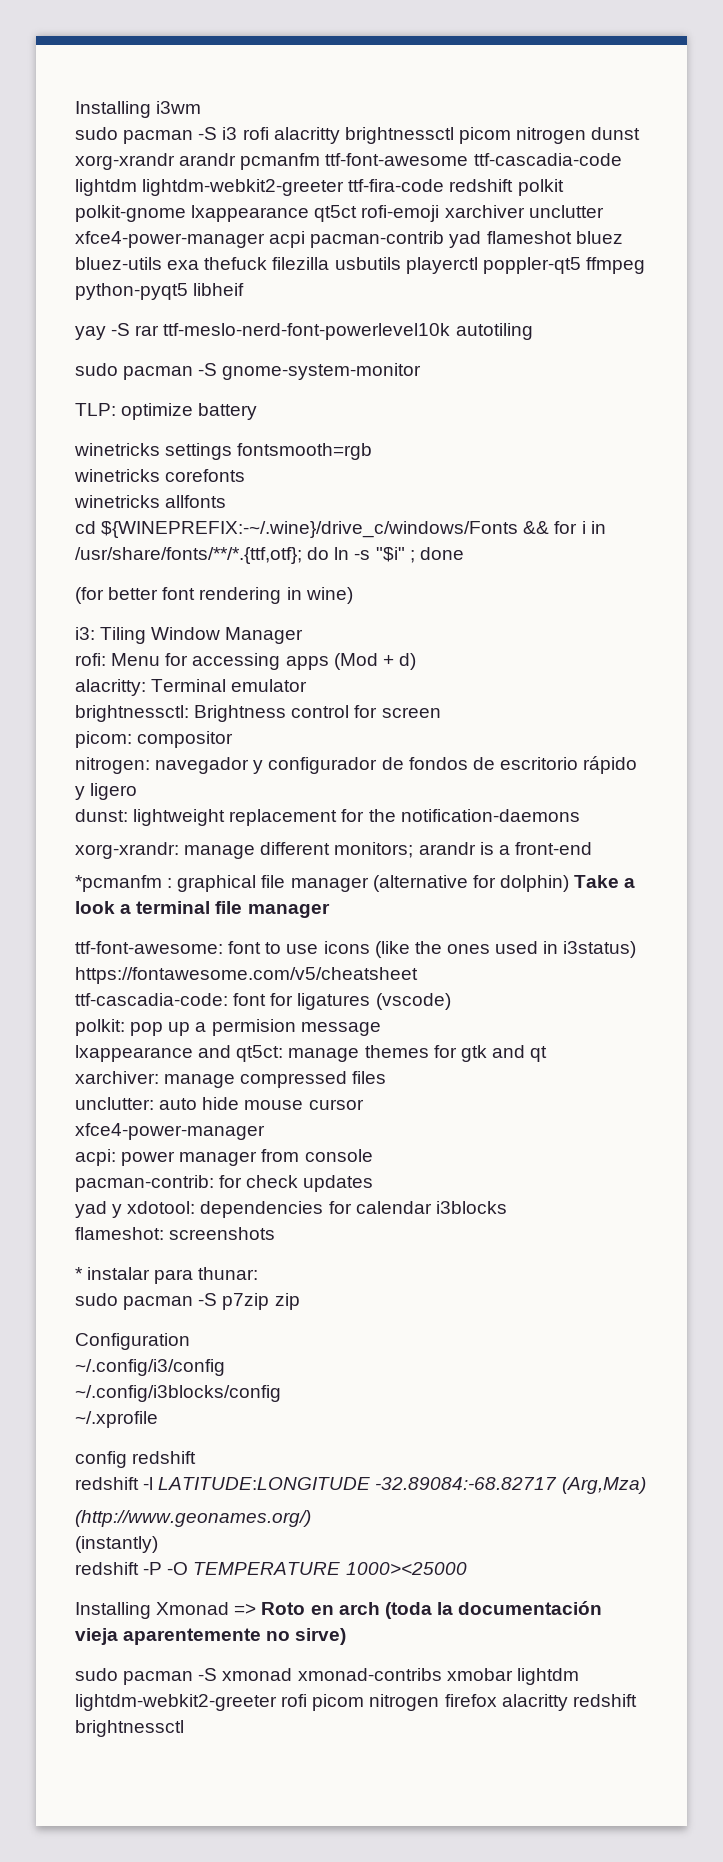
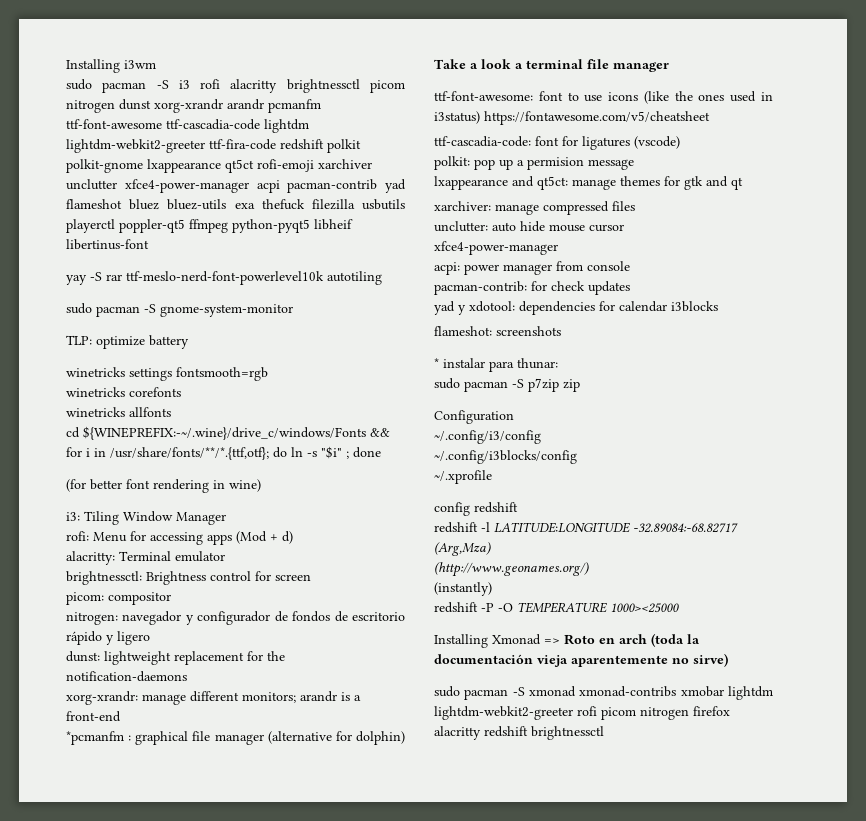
(245, 289) none -> [66,239,149,250] libertinus-font

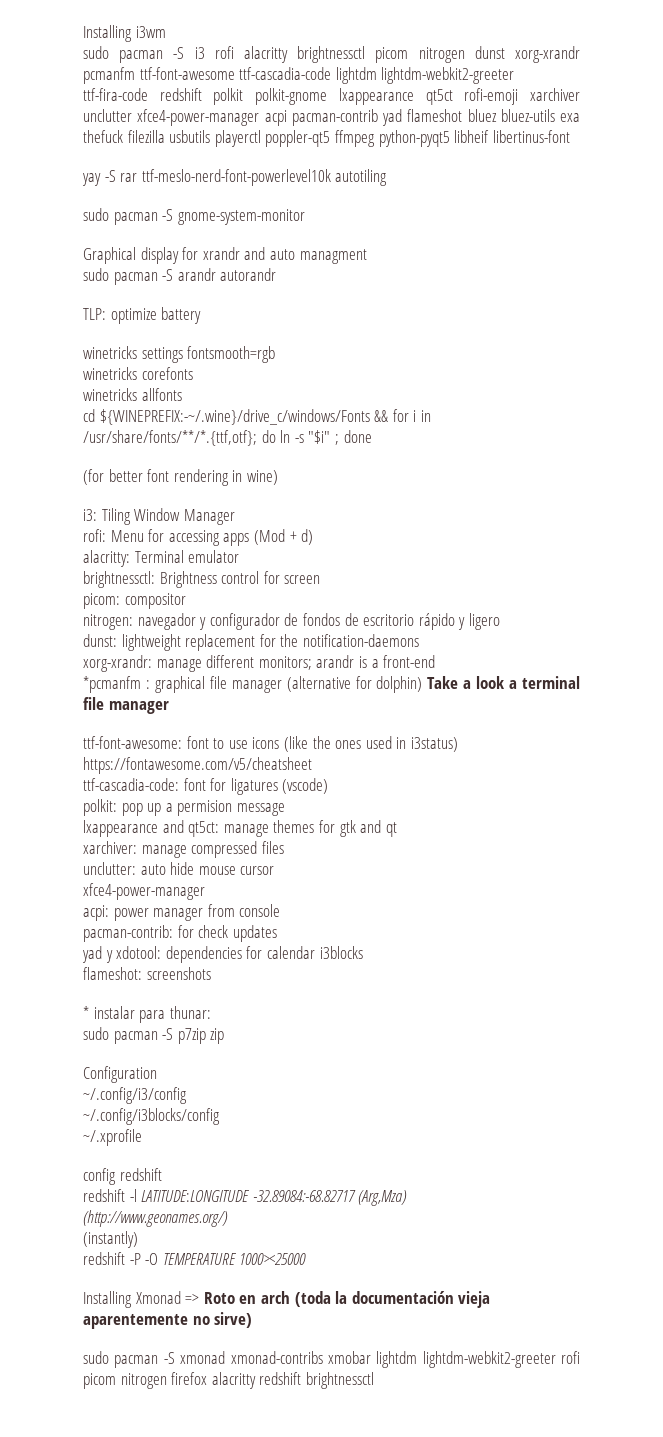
[227,99,264,110] arandr -> (580, 54) none
(293, 310) none -> [83,247,367,264] [83,268,277,285] // Graphical display for xrandr and auto managment // sudo pacman -S arandr autorandr

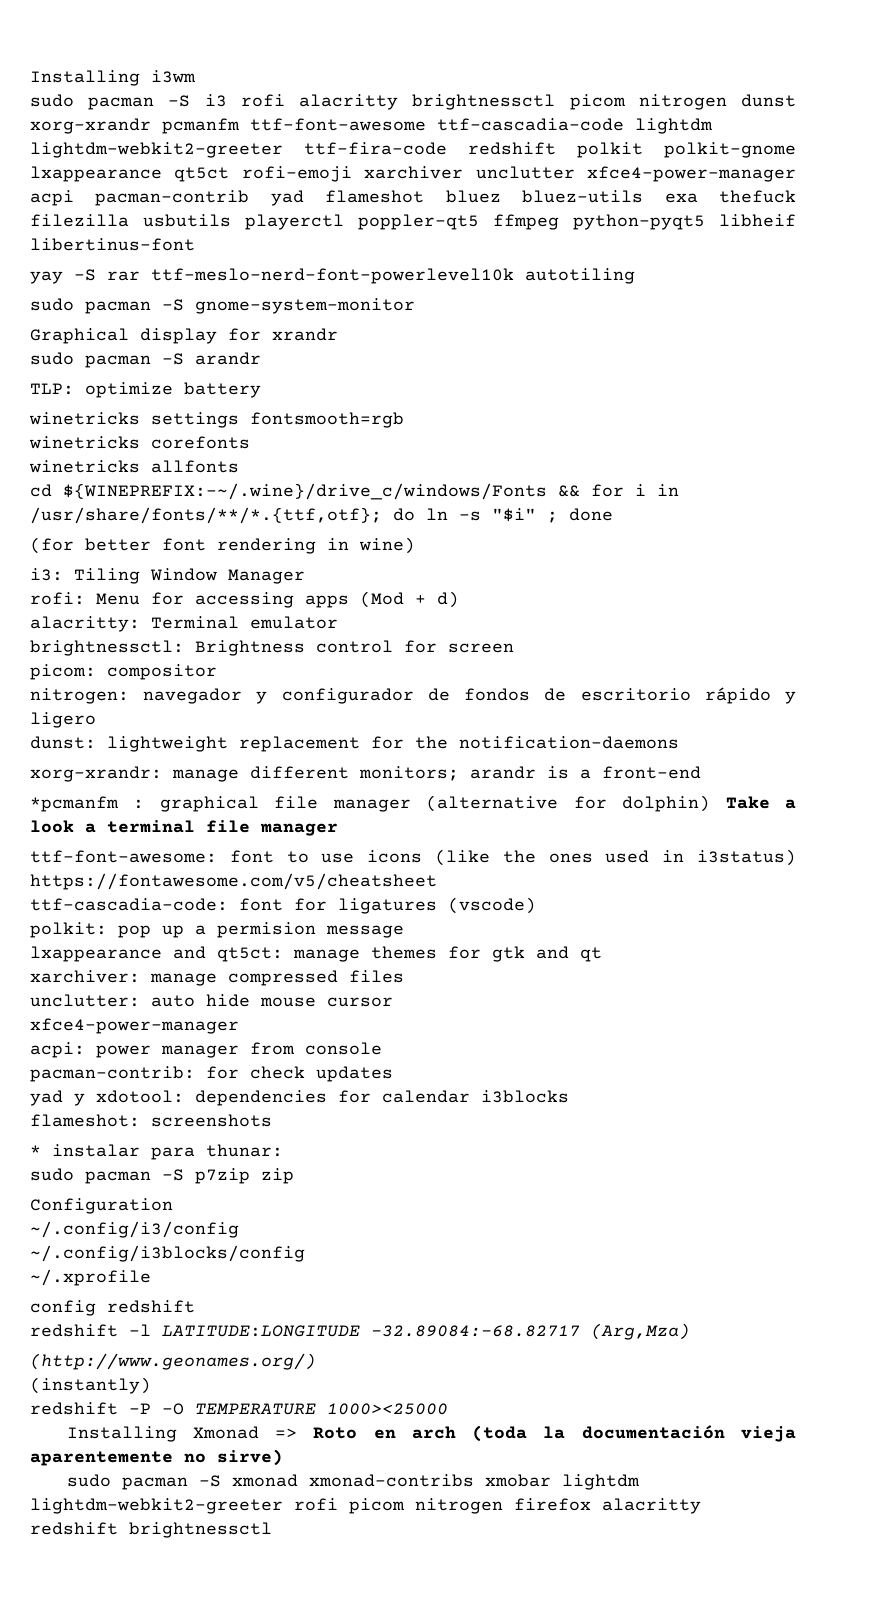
[244,247,367,264] and auto managment -> (338, 334) none
[220,268,277,281] autorandr -> (261, 358) none

